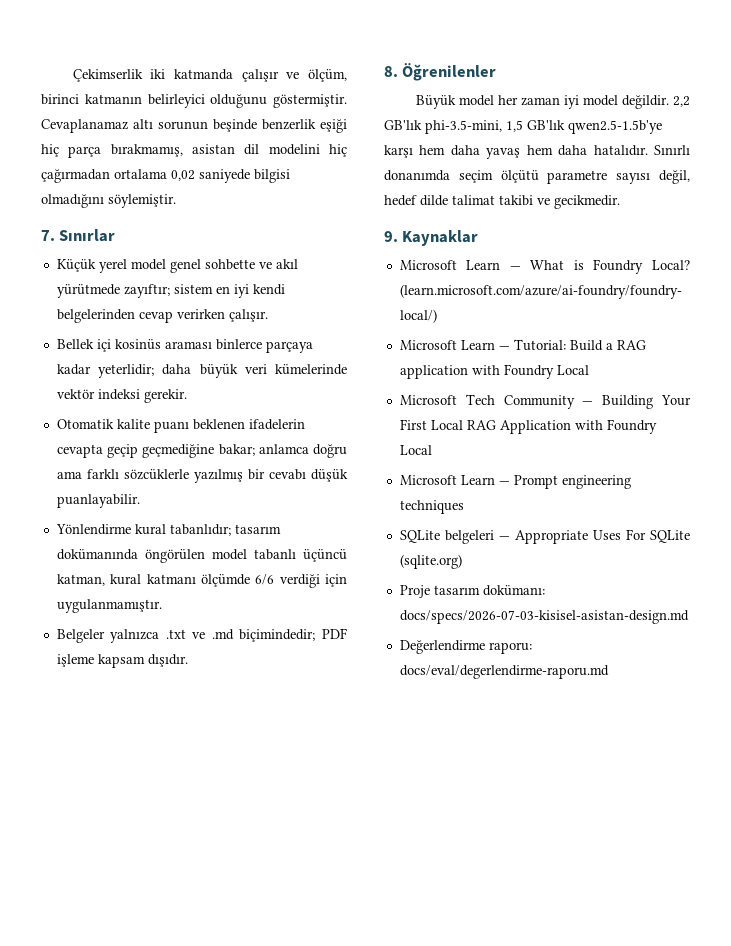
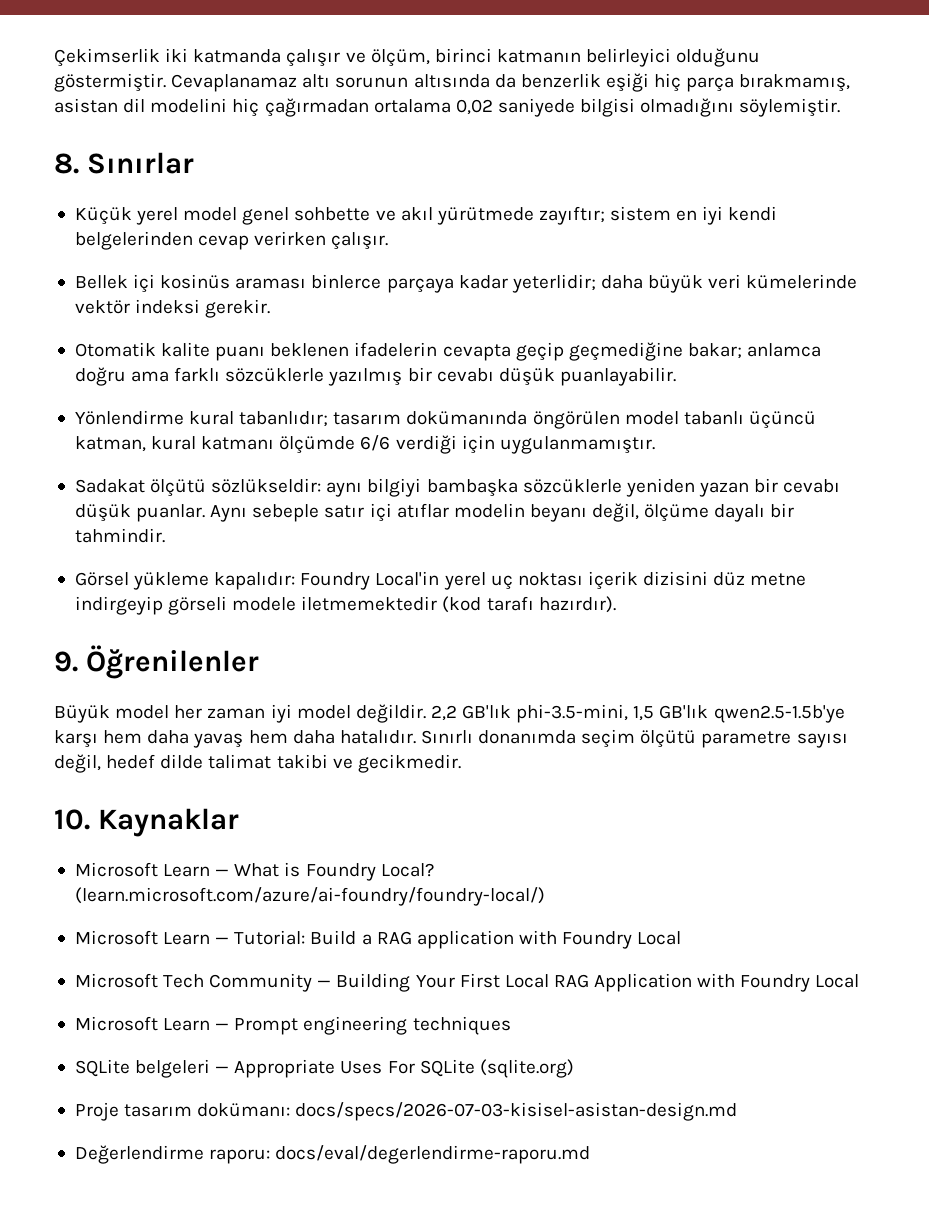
[213,119,257,132] beşinde -> [413,74,516,88] altısında da
[41,230,55,241] 7. -> [54,153,79,174] 8.
[56,628,347,643] [56,654,188,668] [384,66,398,77] Belgeler yalnızca .txt ve .md biçimindedir; PDF işleme kapsam dışıdır. // 8. -> [74,478,841,497] [74,503,795,522] [74,528,165,543] [74,571,807,590] [74,596,616,615] [54,651,78,672] Sadakat ölçütü sözlükseldir: aynı bilgiyi bambaşka sözcüklerle yeniden yazan bir cevabı düşük puanlar. Aynı sebeple satır içi atıflar modelin beyanı değil, ölçüme dayalı bir tahmindir. // Görsel yükleme kapalıdır: Foundry Local'in yerel uç noktası içerik dizisini düz metne indirgeyip görseli modele iletmemektedir (kod tarafı hazırdır). // 9.
[384,231,398,242] 9. -> [54,809,90,830] 10.

